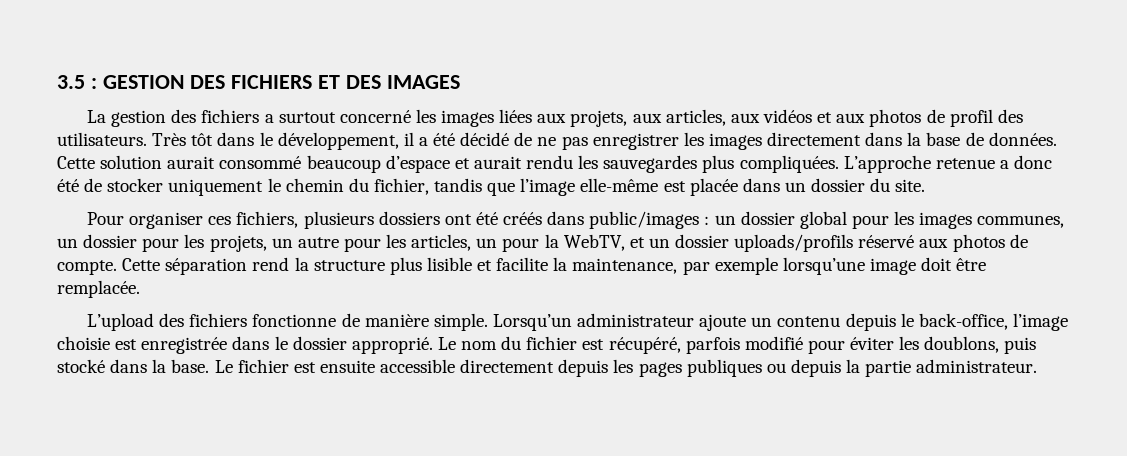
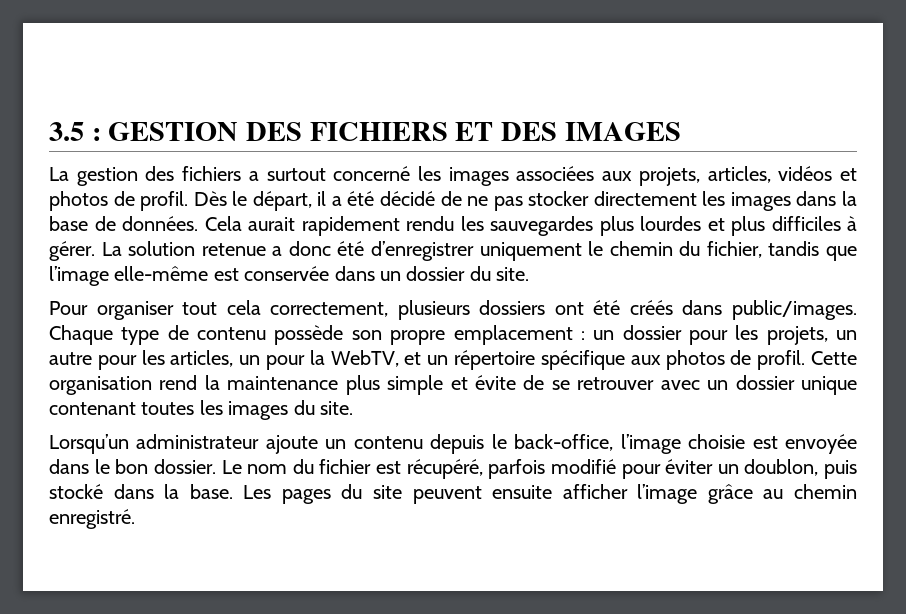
[499,109,533,123] liées -> [516,166,595,181] associées
[632,109,760,126] aux articles, aux -> [707,166,771,183] articles,
[836,109,1023,127] [57,132,399,150] aux photos de profil des utilisateurs. Très tôt dans le développement, -> [49,191,312,211] photos de profil. Dès le départ,
[592,132,862,150] enregistrer les images directement -> [528,191,791,211] stocker directement les images
[57,155,931,173] Cette solution aurait consommé beaucoup d’espace et aurait rendu les sauvegardes plus compliquées. L’approche -> [204,216,857,236] [49,241,196,261] Cela aurait rapidement rendu les sauvegardes plus lourdes et plus difficiles à gérer. La solution
[84,178,164,192] de stocker -> [371,241,474,261] d’enregistrer
[689,178,738,196] placée -> [244,266,330,281] conservée
[208,211,299,228] ces fichiers, -> [182,300,389,317] tout cela correctement,
[589,211,1065,229] public/images : un dossier global pour les images communes, -> [731,300,857,320] [49,325,585,345] public/images. Chaque type de contenu possède son propre emplacement :
[675,234,1028,252] [57,257,987,275] [57,280,140,298] [87,313,488,331] dossier uploads/profils réservé aux photos de compte. Cette séparation rend la structure plus lisible et facilite la maintenance, par exemple lorsqu’une image doit être remplacée. // L’upload des fichiers fonctionne de manière simple. -> [454,350,857,370] [49,375,858,395] [49,400,353,420] répertoire spécifique aux photos de profil. Cette organisation rend la maintenance plus simple et évite de se retrouver avec un dossier unique contenant toutes les images du site. //
[141,336,433,354] enregistrée dans le dossier approprié. -> [785,434,858,454] [49,459,216,474] envoyée dans le bon dossier.
[899,336,1000,353] les doublons, -> [717,459,819,476] un doublon,
[214,359,1038,377] Le fichier est ensuite accessible directement depuis les pages publiques ou depuis la partie administrateur. -> [243,484,857,504] [49,509,135,529] Les pages du site peuvent ensuite afficher l’image grâce au chemin enregistré.

